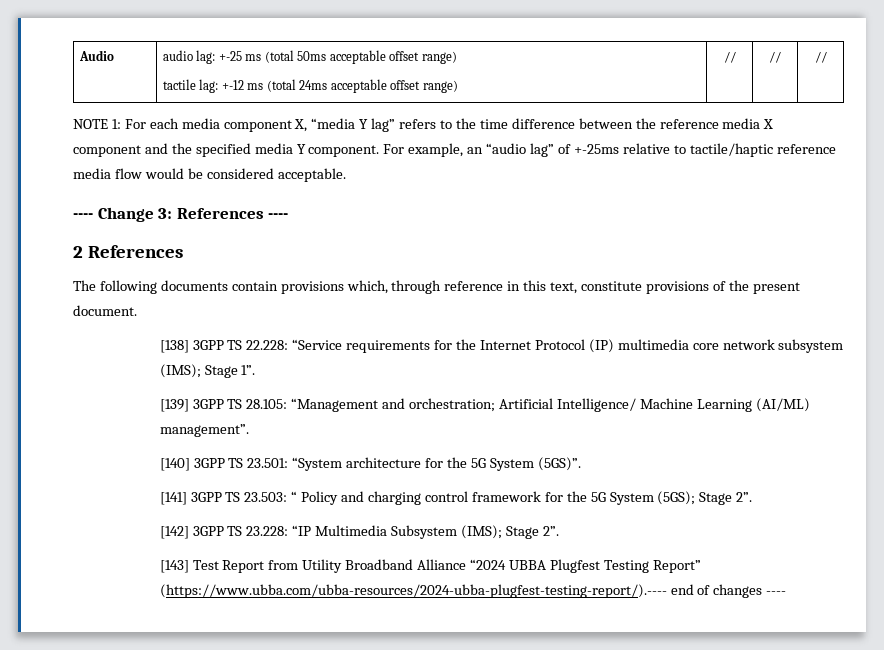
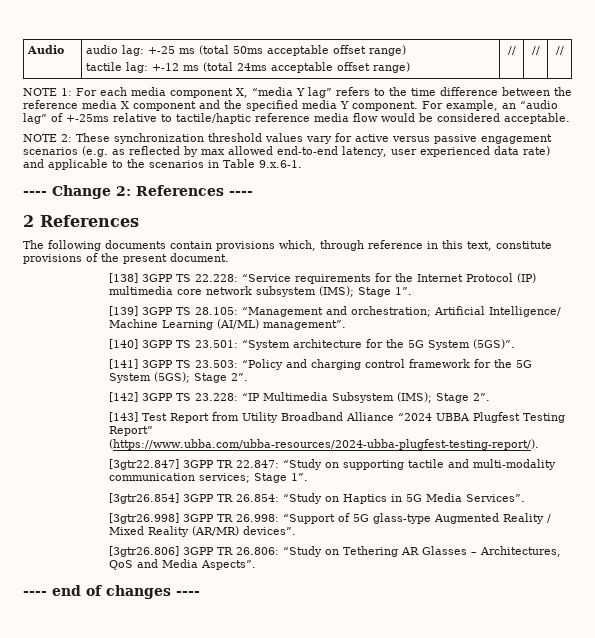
(346, 175) none -> [23,133,552,144] [23,146,550,157] [23,159,302,170] // NOTE 2: These synchronization threshold values vary for active versus passive engagement scenarios (e.g. as reflected by max allowed end-to-end latency, user experienced data rate) and applicable to the scenarios in Table 9.x.6-1.
[158,208,173,219] 3: -> [116,186,131,196] 2:
[291,491,339,505] “ Policy -> [242,359,284,370] “Policy
[159,584,667,598] (https://www.ubba.com/ubba-resources/2024-ubba-plugfest-testing-report/).---- -> [109,439,540,450] [109,459,557,470] [109,473,309,483] [109,493,526,504] [109,513,552,524] [109,526,297,537] [109,546,562,557] [109,559,257,570] [23,591,47,596] (https://www.ubba.com/ubba-resources/2024-ubba-plugfest-testing-report/). // [3gtr22.847] 3GPP TR 22.847: “Study on supporting tactile and multi-modality communication services; Stage 1”. // [3gtr26.854] 3GPP TR 26.854: “Study on Haptics in 5G Media Services”. // [3gtr26.998] 3GPP TR 26.998: “Support of 5G glass-type Augmented Reality / Mixed Reality (AR/MR) devices”. // [3gtr26.806] 3GPP TR 26.806: “Study on Tethering AR Glasses – Architectures, QoS and Media Aspects”. // ----

